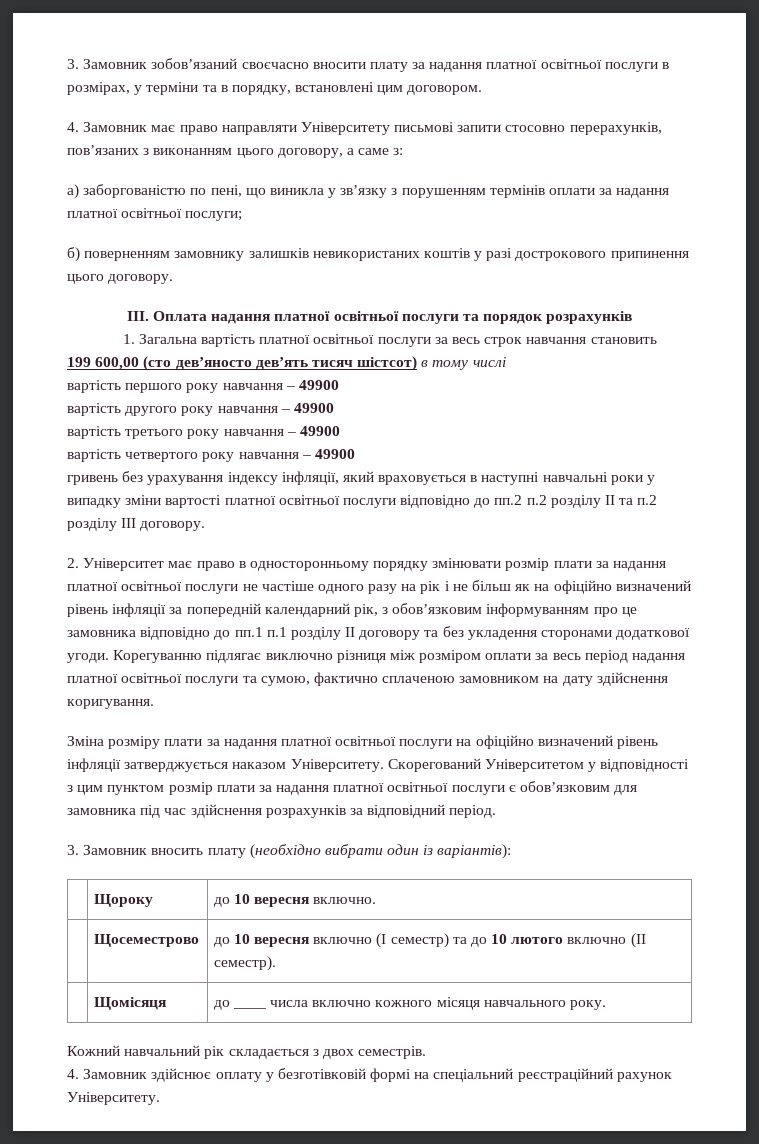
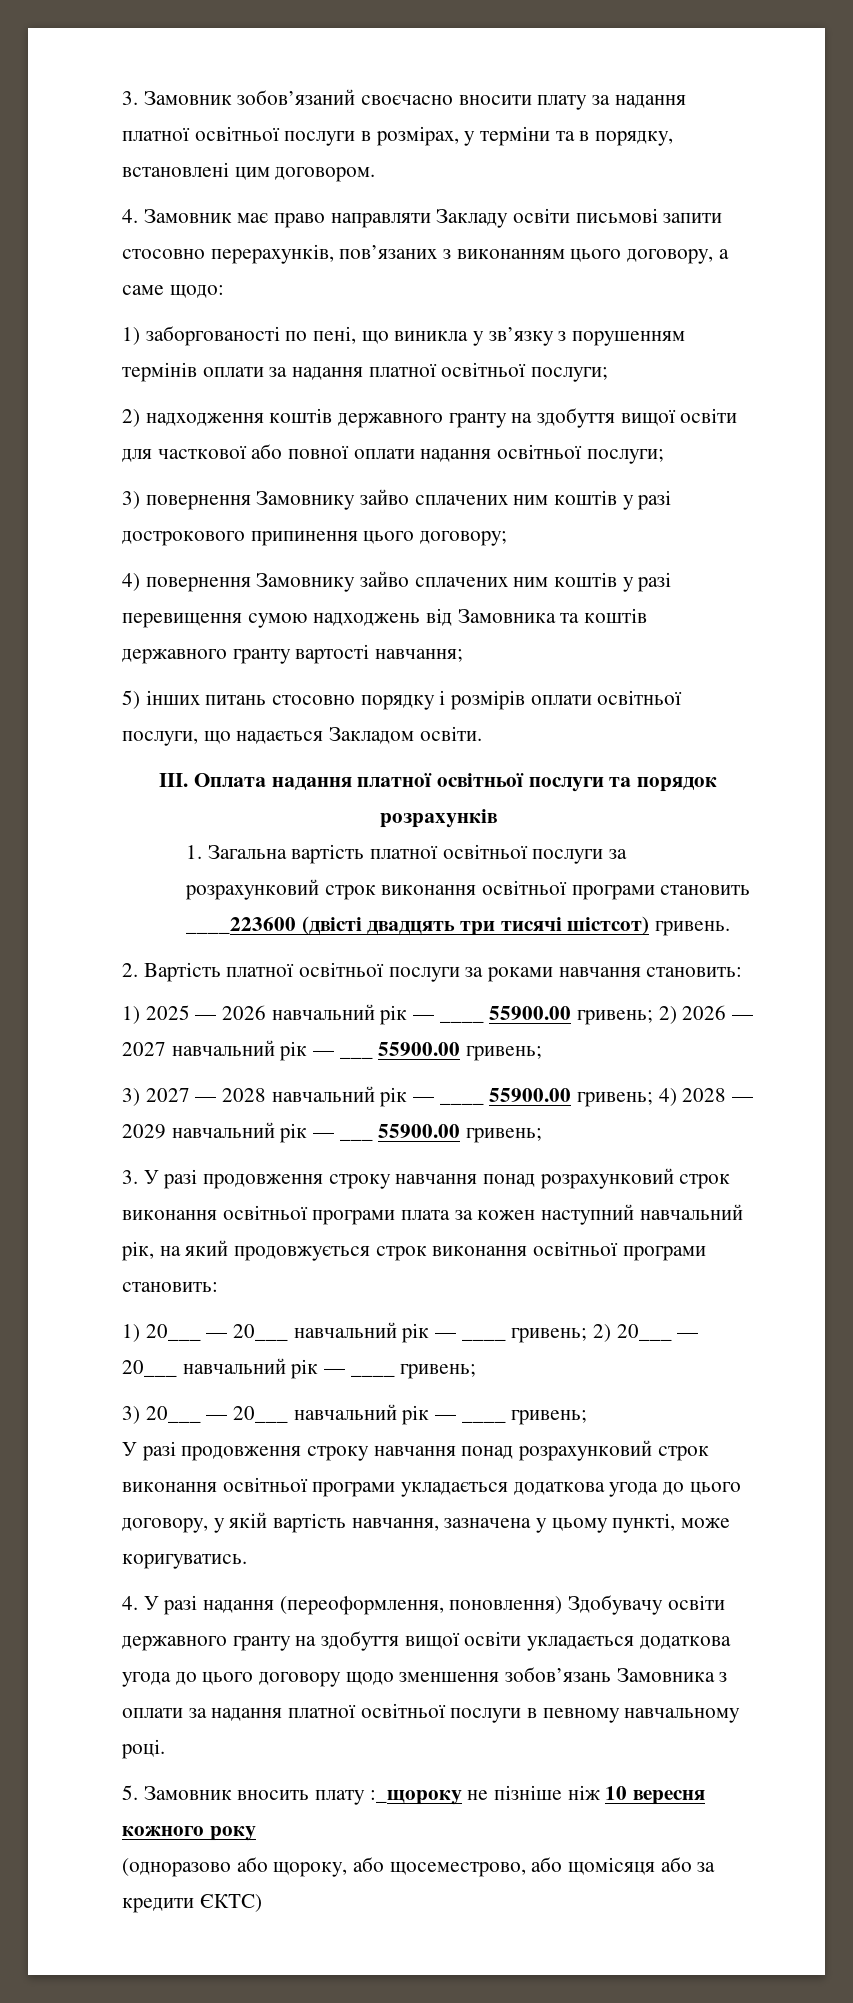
[300,122,390,135] Університету -> [436,208,571,228] Закладу освіти
[393,148,404,155] [67,184,187,199] з: // а) заборгованістю -> [169,285,224,298] [122,326,280,346] щодо: // 1) заборгованості
[67,247,420,262] б) поверненням замовнику залишків невикористаних -> [122,408,738,428] [122,444,664,464] [122,489,549,510] 2) надходження коштів державного гранту на здобуття вищої освіти для часткової або повної оплати надання освітньої послуги; // 3) повернення Замовнику зайво сплачених ним
[108,274,174,284] договору. -> [420,531,508,546] [122,571,672,592] [122,608,648,628] [122,644,464,664] [122,690,683,710] [122,726,482,746] договору; // 4) повернення Замовнику зайво сплачених ним коштів у разі перевищення сумою надходжень від Замовника та коштів державного гранту вартості навчання; // 5) інших питань стосовно порядку і розмірів оплати освітньої послуги, що надається Закладом освіти.
[451,337,657,347] [67,356,506,371] [67,380,339,393] [67,403,334,416] [67,426,340,439] [67,449,355,462] [67,471,656,485] [67,495,658,508] [67,518,206,531] [67,558,667,571] [67,580,691,594] [67,603,637,617] [67,626,691,640] [67,650,686,663] [67,672,668,686] [67,699,154,709] [67,735,659,749] [67,758,690,772] [67,781,638,795] [67,804,497,818] [67,844,512,859] [93,894,153,907] [213,894,377,907] [93,934,199,947] [213,933,646,948] [213,956,276,971] [93,997,166,1010] [213,1000,266,1010] [269,997,606,1010] [67,1045,427,1059] [67,1068,672,1082] [67,1092,160,1105] весь строк навчання становить // 199 600,00 (сто дев’яносто дев’ять тисяч шістсот) в тому числі // вартість першого року навчання – 49900 // вартість другого року навчання – 49900 // вартість третього року навчання – 49900 // вартість четвертого року навчання – 49900 // гривень без урахування індексу інфляції, який враховується в наступні навчальні роки у випадку зміни вартості платної освітньої послуги відповідно до пп.2 п.2 розділу ІІ та п.2 розділу ІІІ договору. // 2. Університет має право в односторонньому порядку змінювати розмір плати за надання платної освітньої послуги не частіше одного разу на рік і не більш як на офіційно визначений рівень інфляції за попередній календарний рік, з обов’язковим інформуванням про це замовника відповідно до пп.1 п.1 розділу ІІ договору та без укладення сторонами додаткової угоди. Корегуванню підлягає виключно різниця між розміром оплати за весь період надання платної освітньої послуги та сумою, фактично сплаченою замовником на дату здійснення коригування. // Зміна розміру плати за надання платної освітньої послуги на офіційно визначений рівень інфляції затверджується наказом Університету. Скорегований Університетом у відповідності з цим пунктом розмір плати за надання платної освітньої послуги є обов’язковим для замовника під час здійснення розрахунків за відповідний період. // 3. Замовник вносить плату (необхідно вибрати один із варіантів): // | Щороку | до 10 вересня включно. // | Щосеместрово | до 10 вересня включно (І семестр) та до 10 лютого включно (ІІ семестр). // | Щомісяця | до ____ числа включно кожного місяця навчального року. // Кожний навчальний рік складається з двох семестрів. // 4. Замовник здійснює оплату у безготівковій формі на спеціальний реєстраційний рахунок Університету. -> [185,879,751,900] [186,916,731,936] [122,962,743,982] [122,1004,435,1025] [439,1020,484,1023] [489,1005,754,1025] [122,1040,335,1061] [339,1056,373,1059] [378,1042,543,1061] [122,1086,435,1107] [439,1102,484,1105] [489,1088,754,1107] [122,1122,335,1143] [339,1138,373,1141] [378,1124,543,1143] [122,1168,731,1189] [122,1204,743,1225] [121,1240,706,1261] [122,1282,218,1292] [122,1322,457,1343] [461,1324,699,1343] [122,1358,346,1379] [350,1364,477,1379] [122,1404,457,1425] [461,1410,588,1425] [122,1440,709,1461] [122,1477,741,1497] [122,1512,731,1533] [122,1554,247,1569] [122,1595,725,1615] [122,1631,731,1651] [122,1667,728,1687] [122,1703,741,1723] [121,1739,165,1759] [122,1785,706,1805] [122,1826,256,1841] [122,1857,716,1877] [122,1894,262,1913] розрахунковий строк виконання освітньої програми становить ____223600 (двісті двадцять три тисячі шістсот) гривень. // 2. Вартість платної освітньої послуги за роками навчання становить: // 1) 2025 — 2026 навчальний рік — ____ 55900.00 гривень; 2) 2026 — 2027 навчальний рік — ___ 55900.00 гривень; // 3) 2027 — 2028 навчальний рік — ____ 55900.00 гривень; 4) 2028 — 2029 навчальний рік — ___ 55900.00 гривень; // 3. У разі продовження строку навчання понад розрахунковий строк виконання освітньої програми плата за кожен наступний навчальний рік, на який продовжується строк виконання освітньої програми становить: // 1) 20___ — 20___ навчальний рік — ____ гривень; 2) 20___ — 20___ навчальний рік — ____ гривень; // 3) 20___ — 20___ навчальний рік — ____ гривень; // У разі продовження строку навчання понад розрахунковий строк виконання освітньої програми укладається додаткова угода до цього договору, у якій вартість навчання, зазначена у цьому пункті, може коригуватись. // 4. У разі надання (переоформлення, поновлення) Здобувачу освіти державного гранту на здобуття вищої освіти укладається додаткова угода до цього договору щодо зменшення зобов’язань Замовника з оплати за надання платної освітньої послуги в певному навчальному році. // 5. Замовник вносить плату :_щороку не пізніше ніж 10 вересня кожного року // (одноразово або щороку, або щосеместрово, або щомісяця або за кредити ЄКТС)

